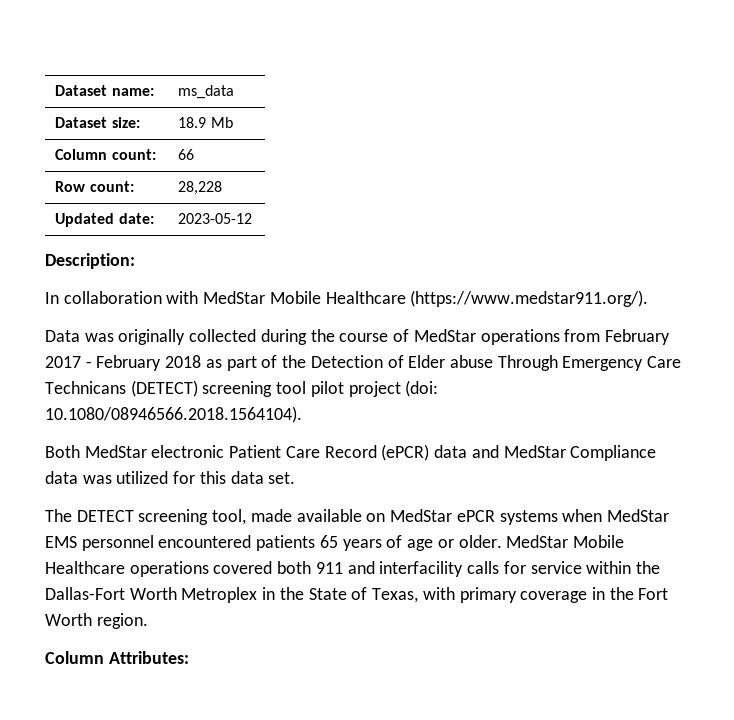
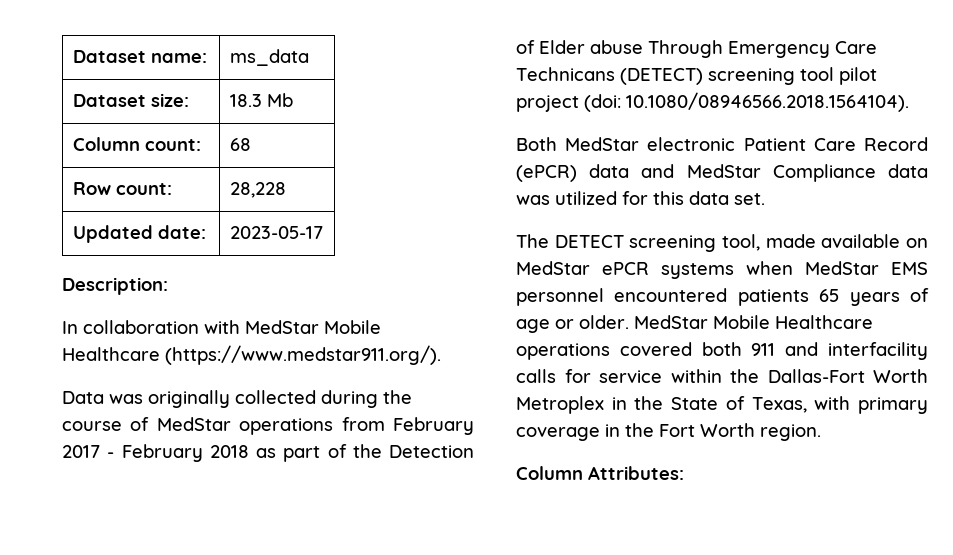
[178,117,207,128] 18.9 -> [229,94,262,107] 18.3
[178,149,195,160] 66 -> [229,138,251,151] 68
[178,213,253,224] 2023-05-12 -> [229,226,323,239] 2023-05-17

